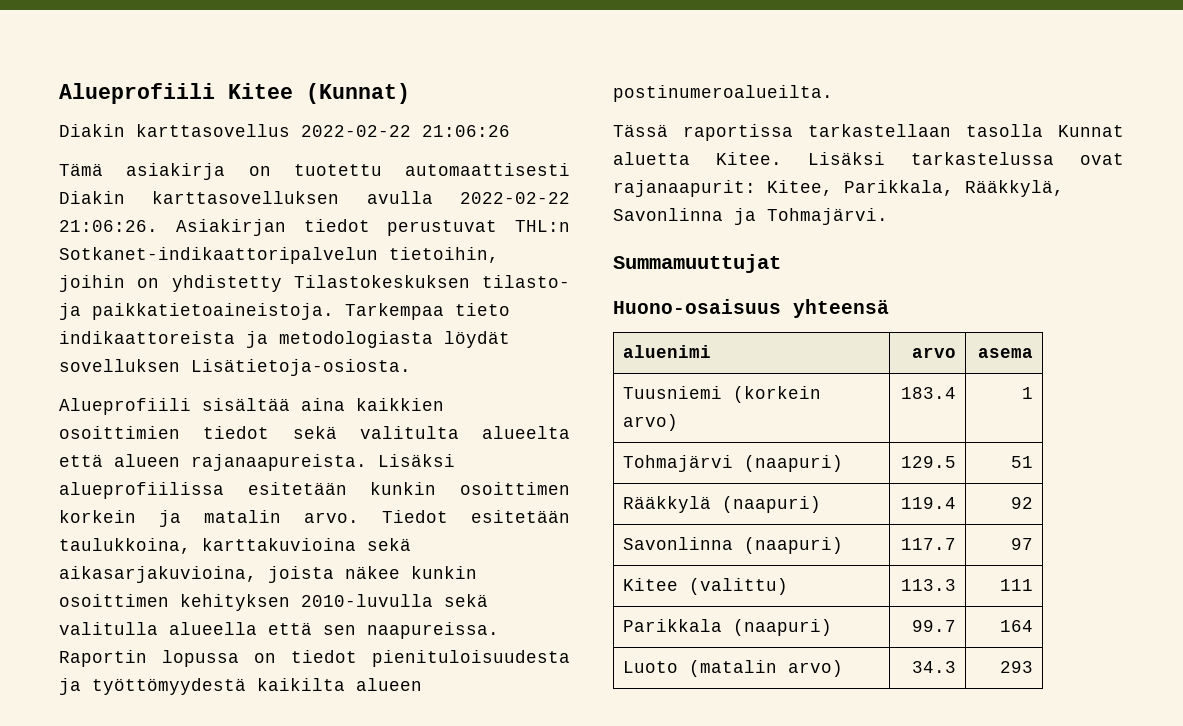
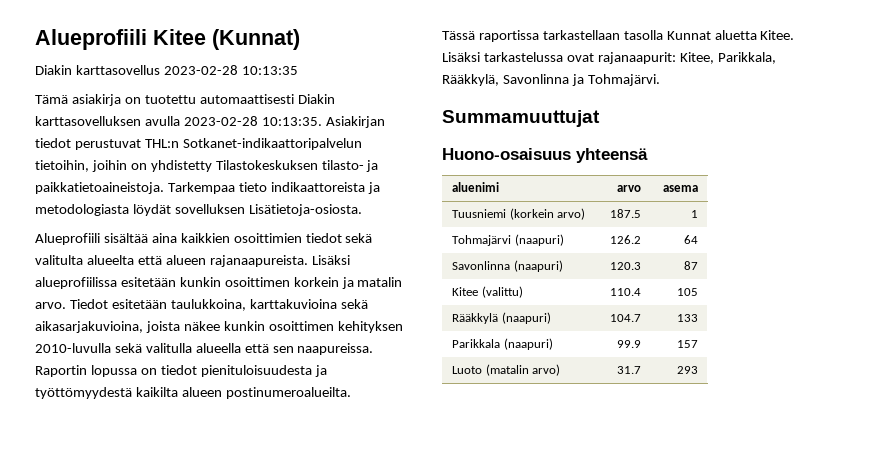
[301,125,510,137] 2022-02-22 21:06:26 -> [163,65,298,75] 2023-02-28 10:13:35
[459,192,570,204] [59,220,158,232] 2022-02-22 21:06:26. -> [183,116,322,126] 2023-02-28 10:13:35.
[900,387,956,399] 183.4 -> [609,209,641,218] 187.5
[900,456,956,468] [1010,456,1033,468] [623,496,822,513] [900,497,956,509] [1010,497,1033,509] [623,537,844,554] [900,538,956,550] [1010,538,1033,550] [623,578,789,595] [900,579,956,591] [999,579,1033,591] 129.5 | 51 // Rääkkylä (naapuri) | 119.4 | 92 // Savonlinna (naapuri) | 117.7 | 97 // Kitee (valittu) | 113.3 | 111 -> [609,235,641,244] [683,235,698,244] [452,260,563,272] [609,262,641,270] [683,261,698,270] [452,286,523,298] [609,288,641,296] [676,288,698,296] [452,312,551,324] [609,314,641,322] [676,314,698,322] 126.2 | 64 // Savonlinna (naapuri) | 120.3 | 87 // Kitee (valittu) | 110.4 | 105 // Rääkkylä (naapuri) | 104.7 | 133
[911,620,956,632] [999,620,1033,632] 99.7 | 164 -> [616,340,641,348] [676,340,698,348] 99.9 | 157
[911,661,956,673] 34.3 -> [616,366,641,374] 31.7

